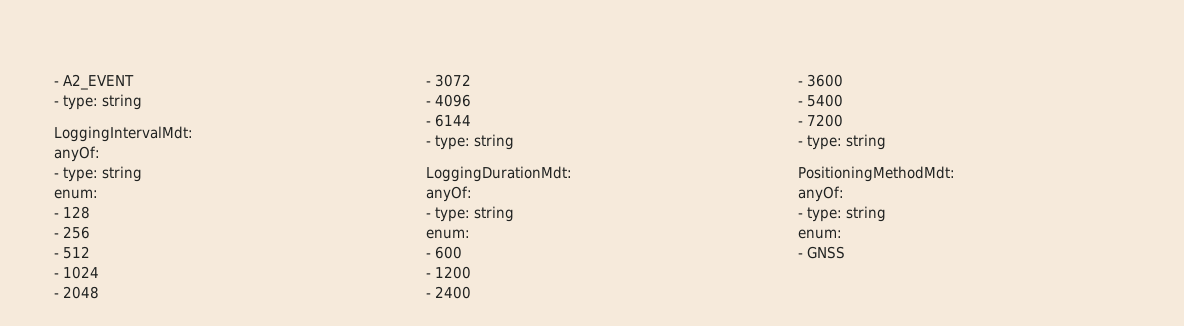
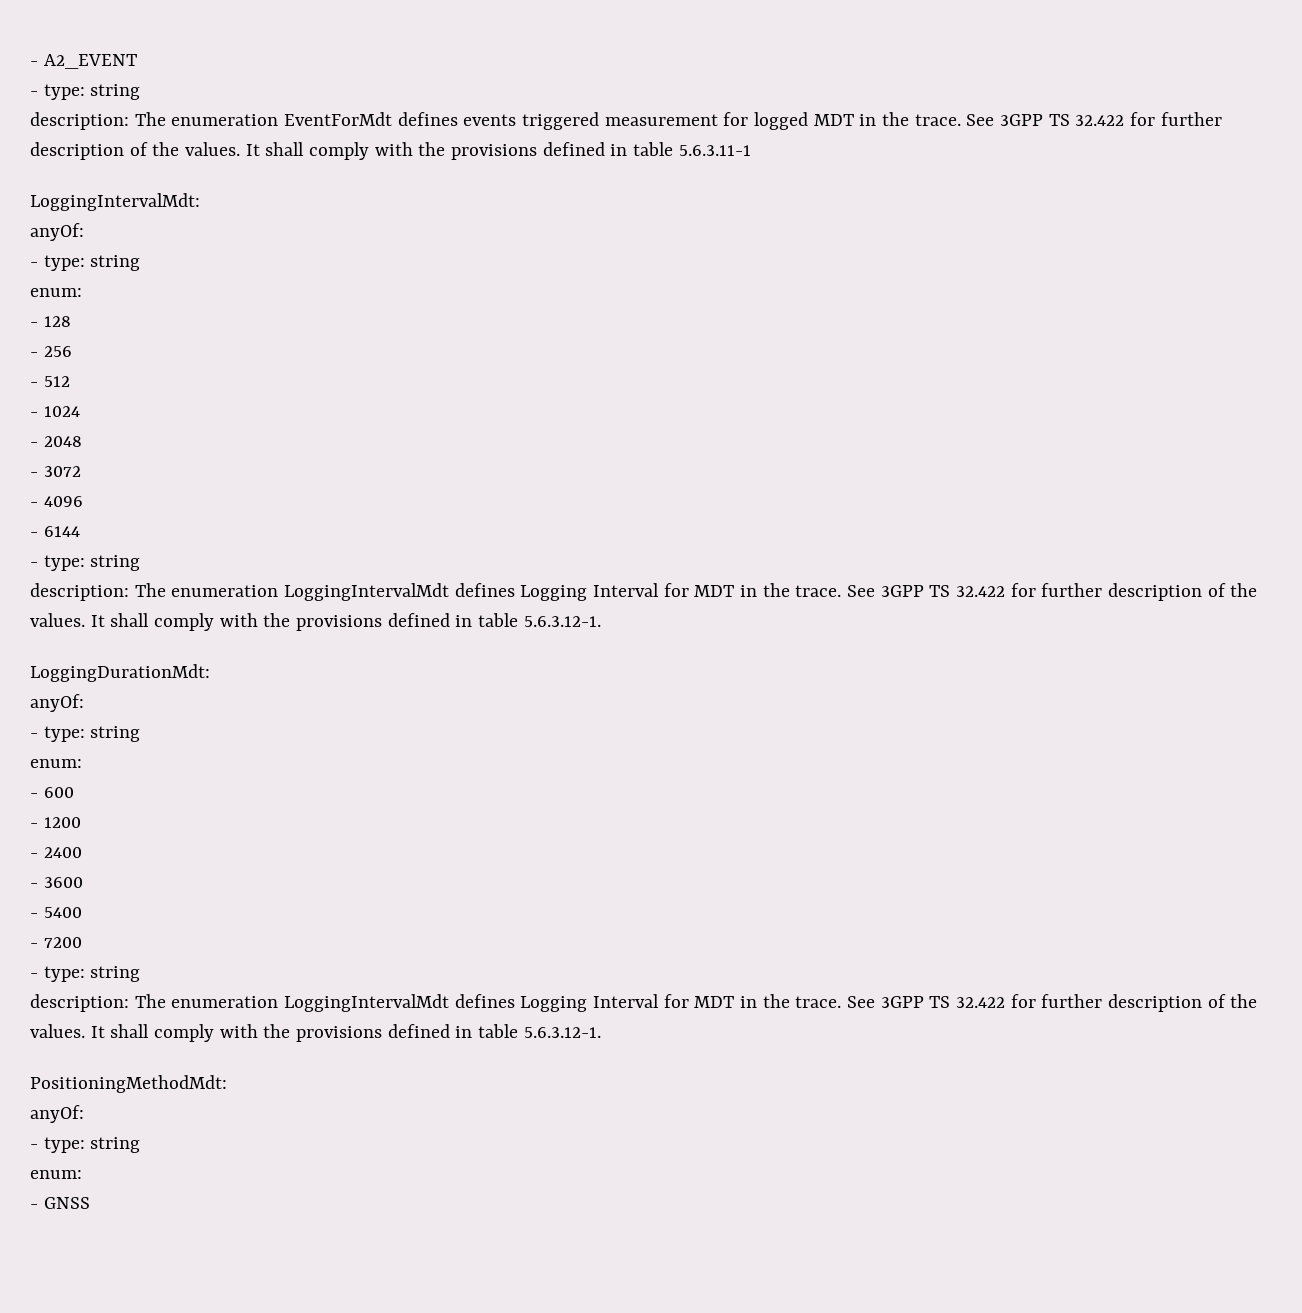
(143, 102) none -> [30,112,1222,130] [30,142,751,160] // description: The enumeration EventForMdt defines events triggered measurement for logged MDT in the trace. See 3GPP TS 32.422 for further description of the values. It shall comply with the provisions defined in table 5.6.3.11-1
(515, 142) none -> [30,583,1258,601] [30,613,601,631] // description: The enumeration LoggingIntervalMdt defines Logging Interval for MDT in the trace. See 3GPP TS 32.422 for further description of the values. It shall comply with the provisions defined in table 5.6.3.12-1.
(887, 142) none -> [30,994,1258,1012] [30,1024,601,1042] // description: The enumeration LoggingIntervalMdt defines Logging Interval for MDT in the trace. See 3GPP TS 32.422 for further description of the values. It shall comply with the provisions defined in table 5.6.3.12-1.

